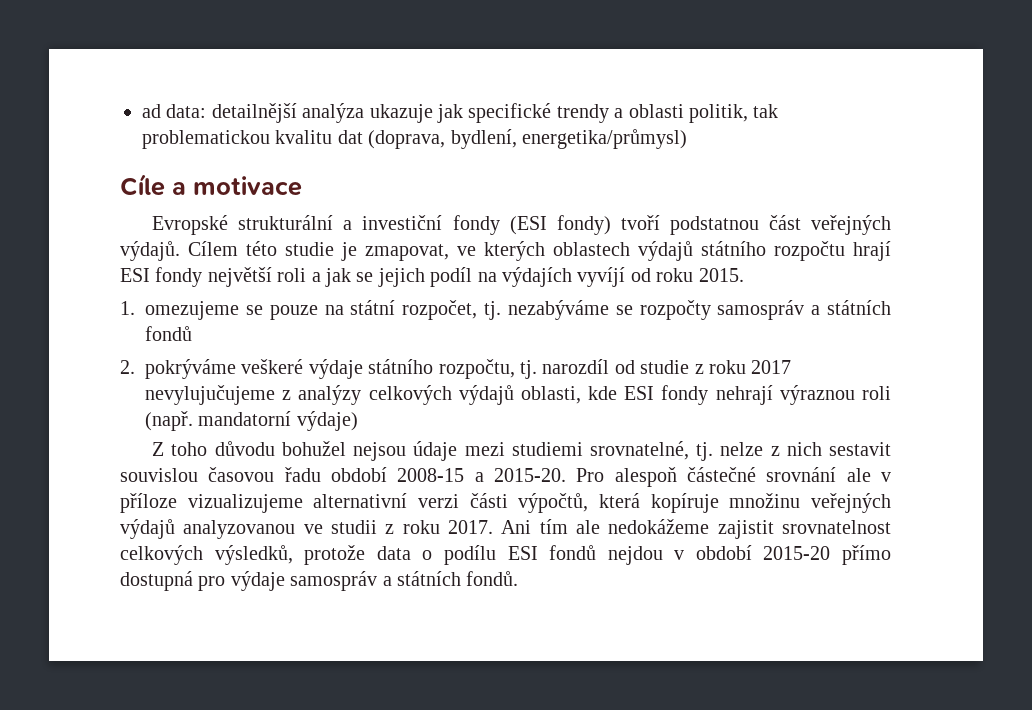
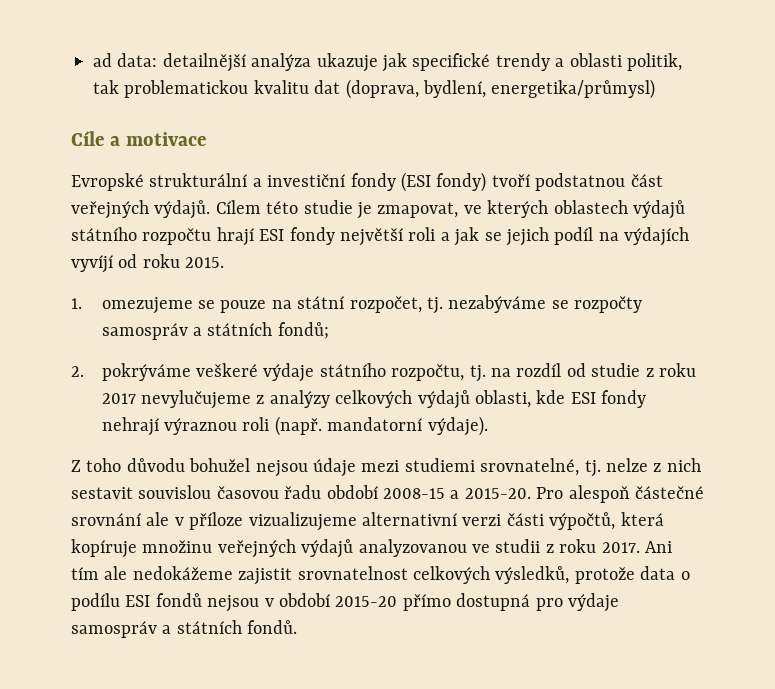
[145,326,192,341] fondů -> [277,322,329,339] fondů;
[542,359,610,374] narozdíl -> [490,363,562,377] na rozdíl
[145,385,275,405] nevylujučujeme -> [140,390,251,409] nevylučujeme
[296,411,358,431] výdaje) -> [427,416,488,436] výdaje).
[607,546,663,565] nejdou -> [207,595,260,612] nejsou

